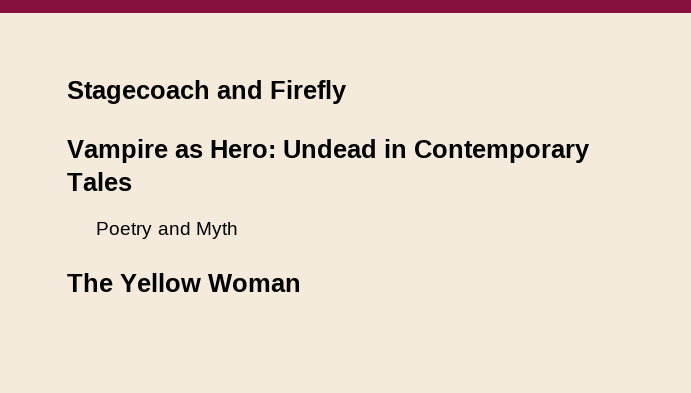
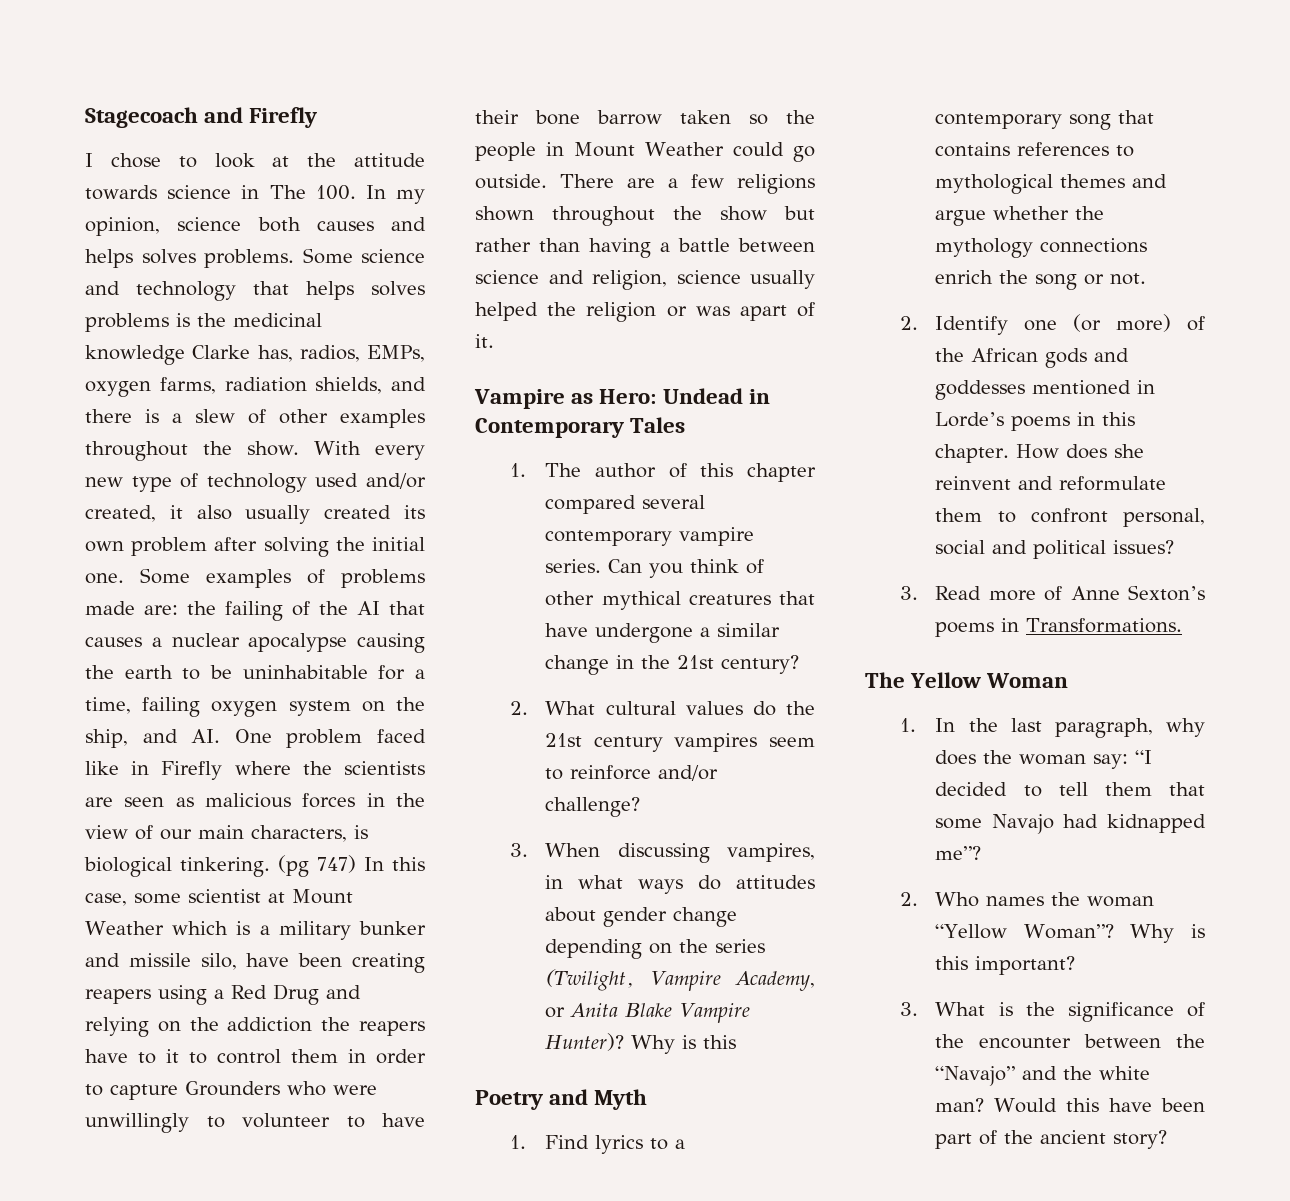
(347, 92) none -> [85,153,426,168] [85,185,425,204] [85,217,426,236] [85,248,425,268] [85,281,425,301] [85,313,322,332] [85,345,425,365] [85,377,426,397] [85,409,425,428] [85,441,425,461] [85,473,426,493] [85,505,426,524] [85,537,425,557] [85,568,425,588] [85,601,425,621] [85,633,425,653] [85,665,425,680] [85,697,425,717] [85,729,426,748] [85,761,425,780] [85,793,425,808] [85,825,368,842] [84,855,425,877] [85,889,353,906] [85,921,426,940] [85,953,426,973] [85,984,361,1005] [85,1017,426,1037] [85,1049,426,1064] [85,1081,377,1100] [85,1113,425,1133] [475,110,815,125] [475,142,815,162] [475,174,815,194] [475,206,815,226] [475,238,815,258] [475,270,815,290] [475,302,815,322] [475,334,494,348] // I chose to look at the attitude towards science in The 100. In my opinion, science both causes and helps solves problems. Some science and technology that helps solves problems is the medicinal knowledge Clarke has, radios, EMPs, oxygen farms, radiation shields, and there is a slew of other examples throughout the show. With every new type of technology used and/or created, it also usually created its own problem after solving the initial one. Some examples of problems made are: the failing of the AI that causes a nuclear apocalypse causing the earth to be uninhabitable for a time, failing oxygen system on the ship, and AI. One problem faced like in Firefly where the scientists are seen as malicious forces in the view of our main characters, is biological tinkering. (pg 747) In this case, some scientist at Mount Weather which is a military bunker and missile silo, have been creating reapers using a Red Drug and relying on the addiction the reapers have to it to control them in order to capture Grounders who were unwillingly to volunteer to have their bone barrow taken so the people in Mount Weather could go outside. There are a few religions shown throughout the show but rather than having a battle between science and religion, science usually helped the religion or was apart of it.
[96,222,238,239] [67,273,301,292] Poetry and Myth // The Yellow Woman -> [510,463,816,482] [545,495,706,514] [545,527,755,546] [545,559,765,578] [545,591,815,610] [545,623,781,643] [545,655,800,675] [510,701,815,716] [545,733,815,752] [545,765,719,781] [545,797,641,817] [510,843,815,863] [545,875,815,894] [545,907,738,927] [545,939,766,959] [545,969,815,991] [545,1003,751,1023] [545,1033,737,1054] [475,1089,648,1110] [510,1135,686,1154] [935,110,1155,130] [935,142,1135,157] [935,174,1168,194] [935,206,1105,226] [935,238,1148,258] [935,270,1147,290] [900,314,1205,335] [935,348,1130,368] [935,380,1156,400] [935,412,1136,431] [935,444,1145,463] [935,476,1167,491] [935,508,1205,527] [935,540,1175,559] [900,585,1205,601] [935,618,1183,637] [865,672,1069,688] [900,718,1205,738] [935,750,1153,769] [935,782,1205,797] [935,814,1206,834] [935,846,982,860] [900,892,1155,907] [935,924,1205,943] [935,956,1076,975] [900,1002,1205,1022] [935,1034,1205,1049] [935,1066,1151,1086] [935,1098,1205,1113] [935,1130,1168,1149] 1. The author of this chapter compared several contemporary vampire series. Can you think of other mythical creatures that have undergone a similar change in the 21st century? // 2. What cultural values do the 21st century vampires seem to reinforce and/or challenge? // 3. When discussing vampires, in what ways do attitudes about gender change depending on the series (Twilight, Vampire Academy, or Anita Blake Vampire Hunter)? Why is this // Poetry and Myth // 1. Find lyrics to a contemporary song that contains references to mythological themes and argue whether the mythology connections enrich the song or not. // 2. Identify one (or more) of the African gods and goddesses mentioned in Lorde’s poems in this chapter. How does she reinvent and reformulate them to confront personal, social and political issues? // 3. Read more of Anne Sexton’s poems in Transformations. // The Yellow Woman // 1. In the last paragraph, why does the woman say: “I decided to tell them that some Navajo had kidnapped me”? // 2. Who names the woman “Yellow Woman”? Why is this important? // 3. What is the significance of the encounter between the “Navajo” and the white man? Would this have been part of the ancient story?

